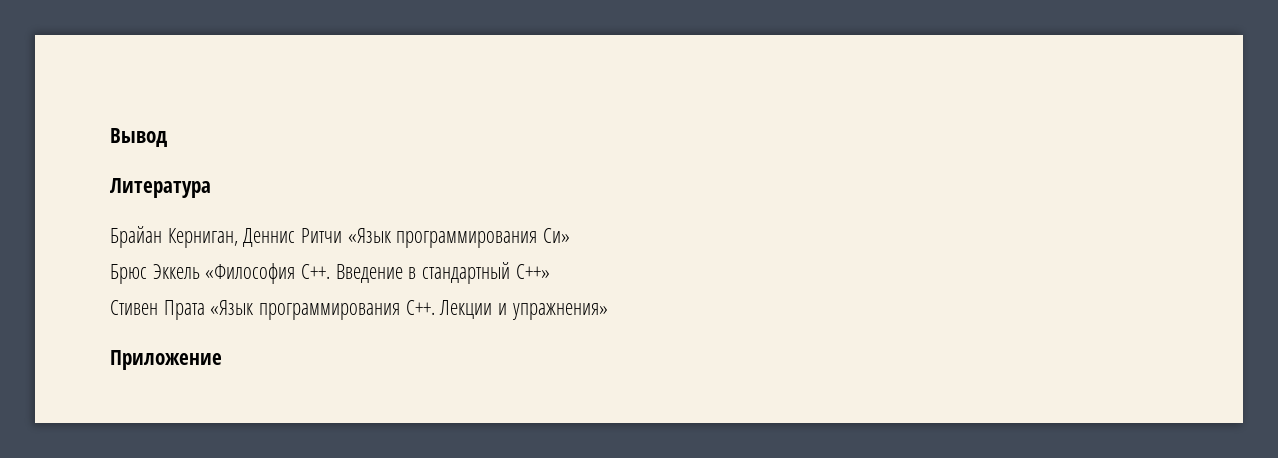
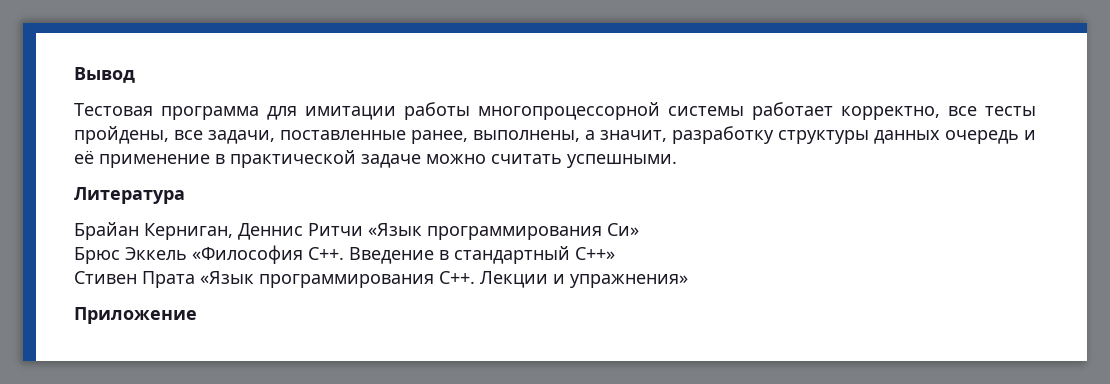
(167, 137) none -> [74,102,1036,120] [74,126,1036,144] [74,150,677,168] // Тестовая программа для имитации работы многопроцессорной системы работает корректно, все тесты пройдены, все задачи, поставленные ранее, выполнены, а значит, разработку структуры данных очередь и её применение в практической задаче можно считать успешными.

